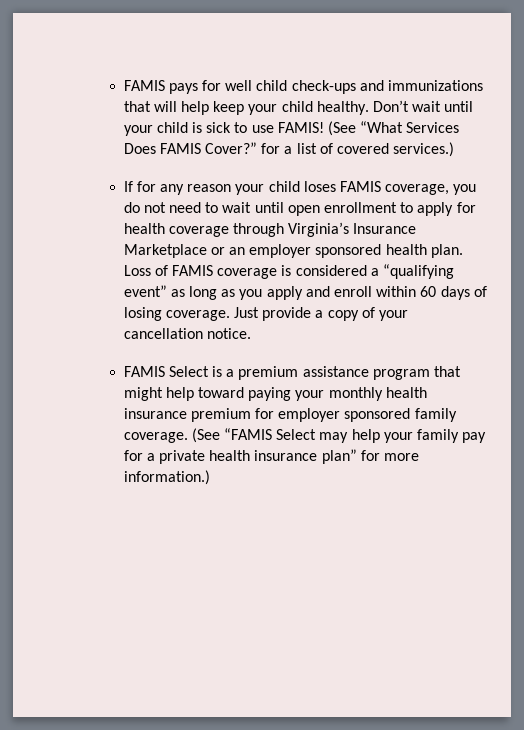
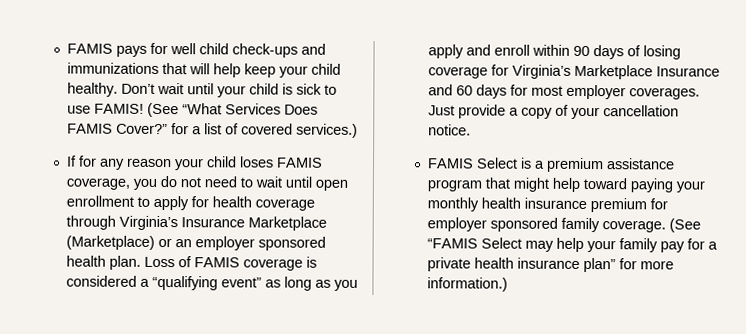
(207, 251) none -> [65,235,155,250] (Marketplace)
[420,286,437,297] 60 -> [572,45,590,57] 90
[165,310,230,321] coverage. -> [427,64,720,80] [427,84,700,100] coverage for Virginia’s Marketplace Insurance and 60 days for most employer coverages.

